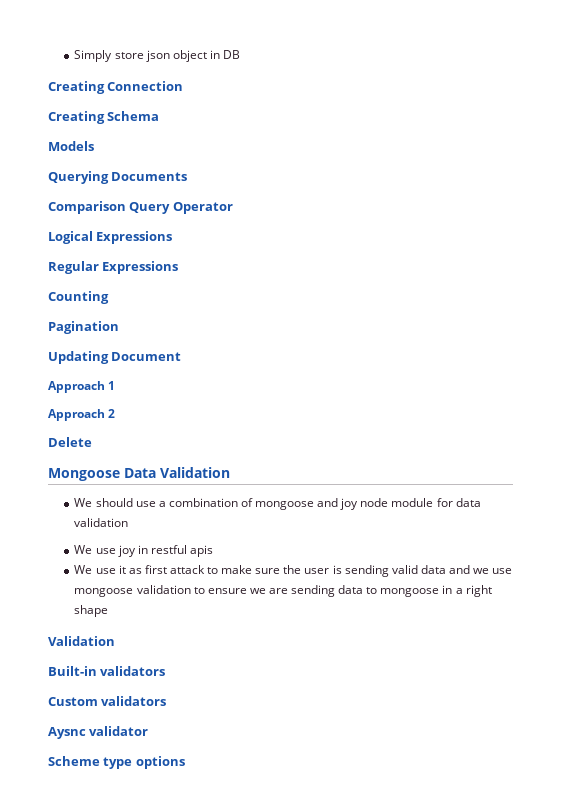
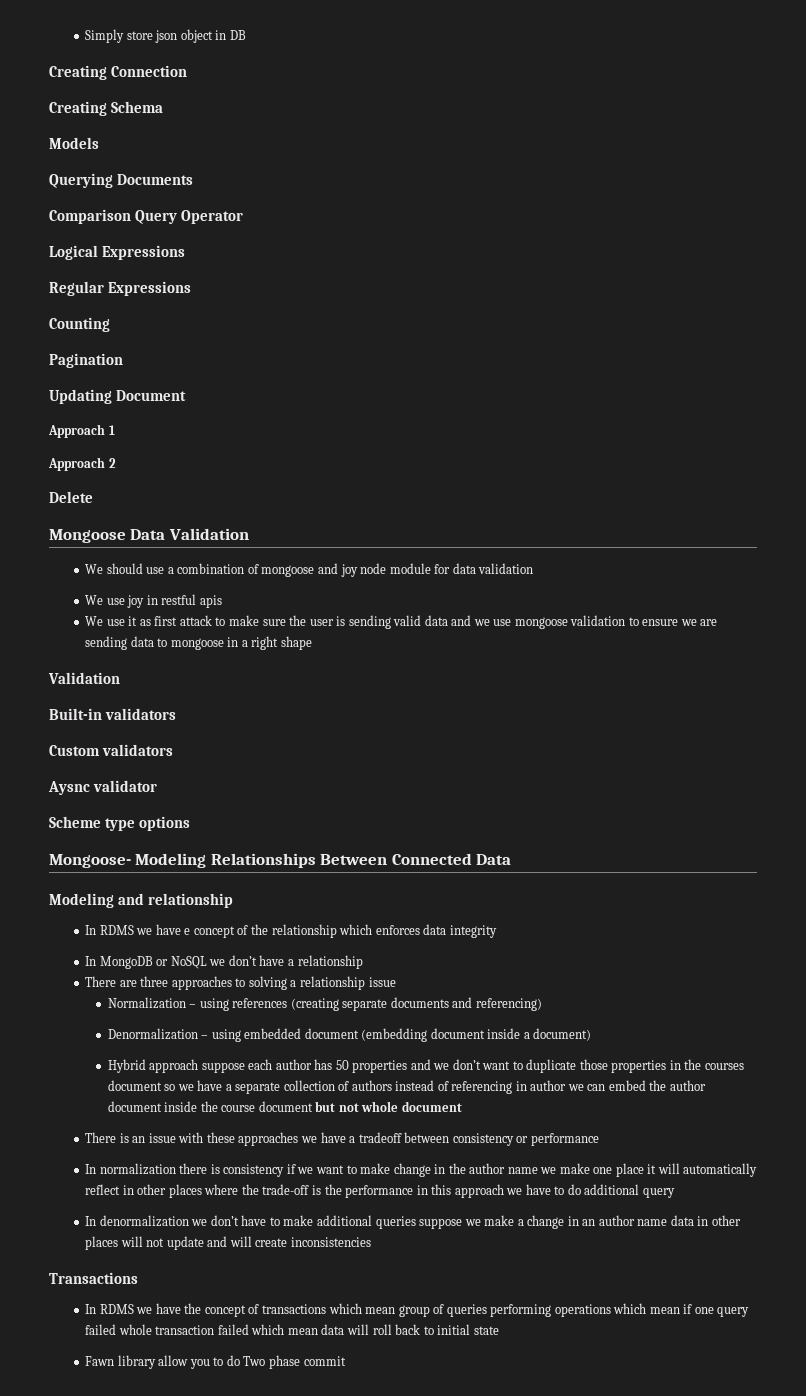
(185, 762) none -> [49,853,512,868] [49,893,233,908] [85,924,497,938] [85,955,363,969] [85,976,396,990] [107,997,542,1011] [107,1028,592,1042] [107,1059,744,1073] [107,1080,706,1094] [107,1101,462,1112] [85,1132,599,1146] [85,1163,758,1177] [85,1184,675,1198] [85,1215,741,1229] [85,1236,371,1250] [49,1272,138,1284] [85,1303,750,1317] [85,1324,499,1335] [85,1355,346,1369] // Mongoose- Modeling Relationships Between Connected Data // Modeling and relationship // In RDMS we have e concept of the relationship which enforces data integrity // In MongoDB or NoSQL we don’t have a relationship // There are three approaches to solving a relationship issue // Normalization – using references (creating separate documents and referencing) // Denormalization – using embedded document (embedding document inside a document) // Hybrid approach suppose each author has 50 properties and we don’t want to duplicate those properties in the courses document so we have a separate collection of authors instead of referencing in author we can embed the author document inside the course document but not whole document // There is an issue with these approaches we have a tradeoff between consistency or performance // In normalization there is consistency if we want to make change in the author name we make one place it will automatically reflect in other places where the trade-off is the performance in this approach we have to do additional query // In denormalization we don’t have to make additional queries suppose we make a change in an author name data in other places will not update and will create inconsistencies // Transactions // In RDMS we have the concept of transactions which mean group of queries performing operations which mean if one query failed whole transaction failed which mean data will roll back to initial state // Fawn library allow you to do Two phase commit

